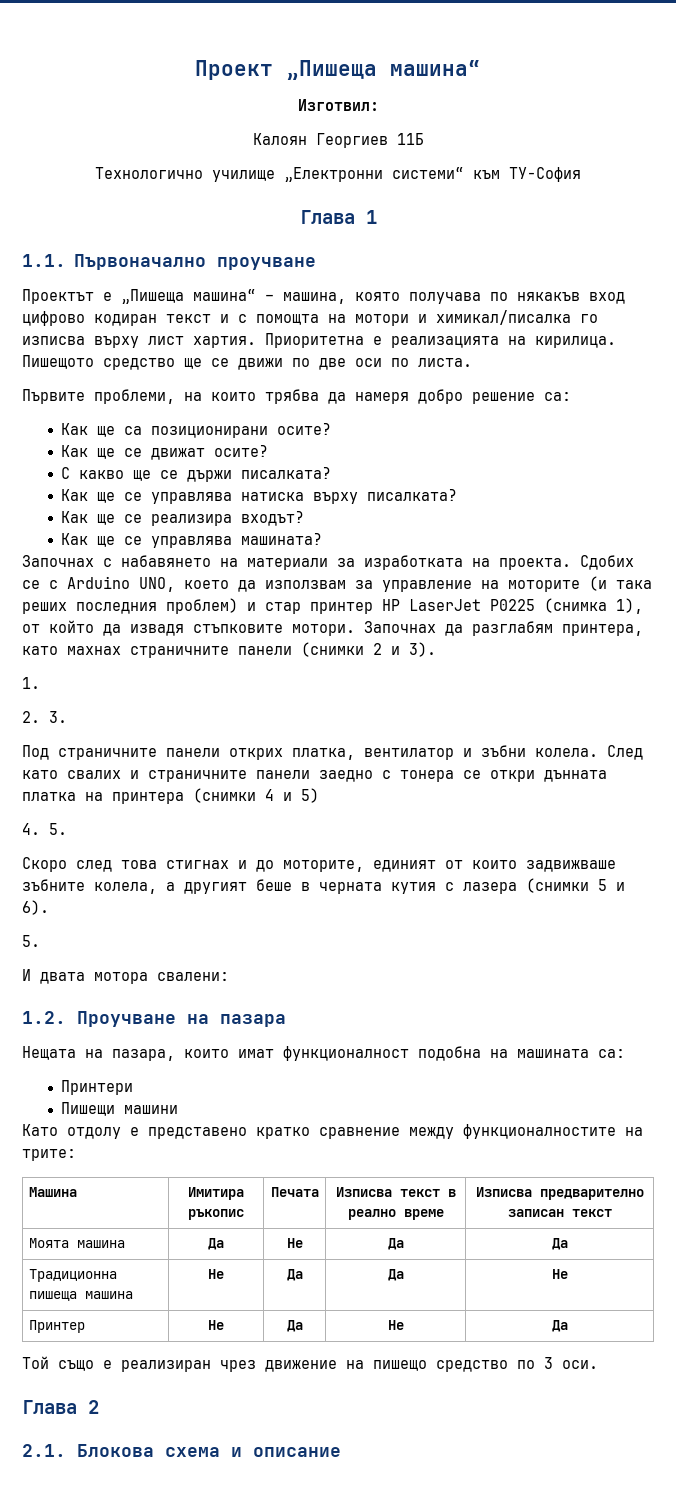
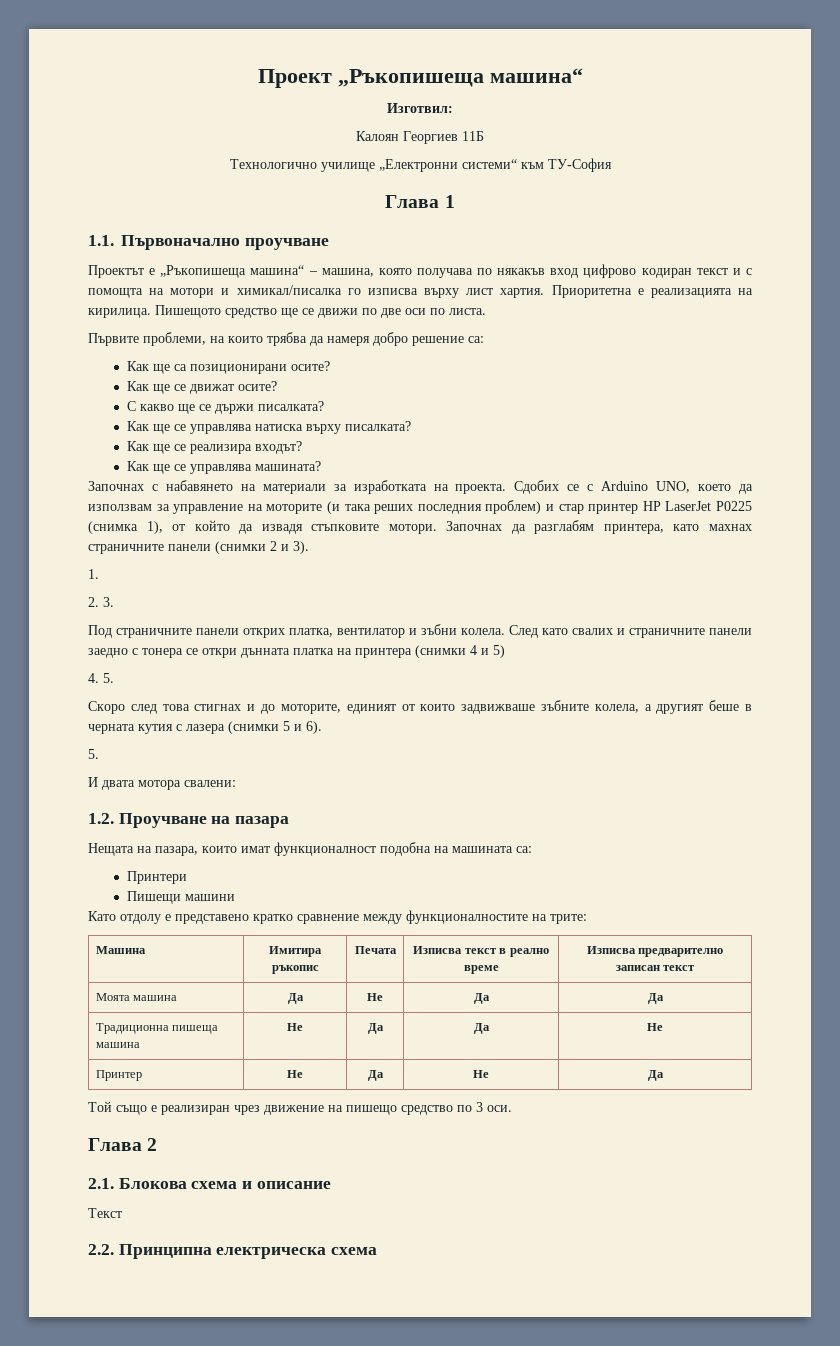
[286,60,377,80] „Пишеща -> [337,69,484,87] „Ръкопишеща
[121,289,184,304] „Пишеща -> [160,265,247,278] „Ръкопишеща
(341, 1452) none -> [88,1208,122,1218] [88,1244,378,1259] // Текст // 2.2. Принципна електрическа схема

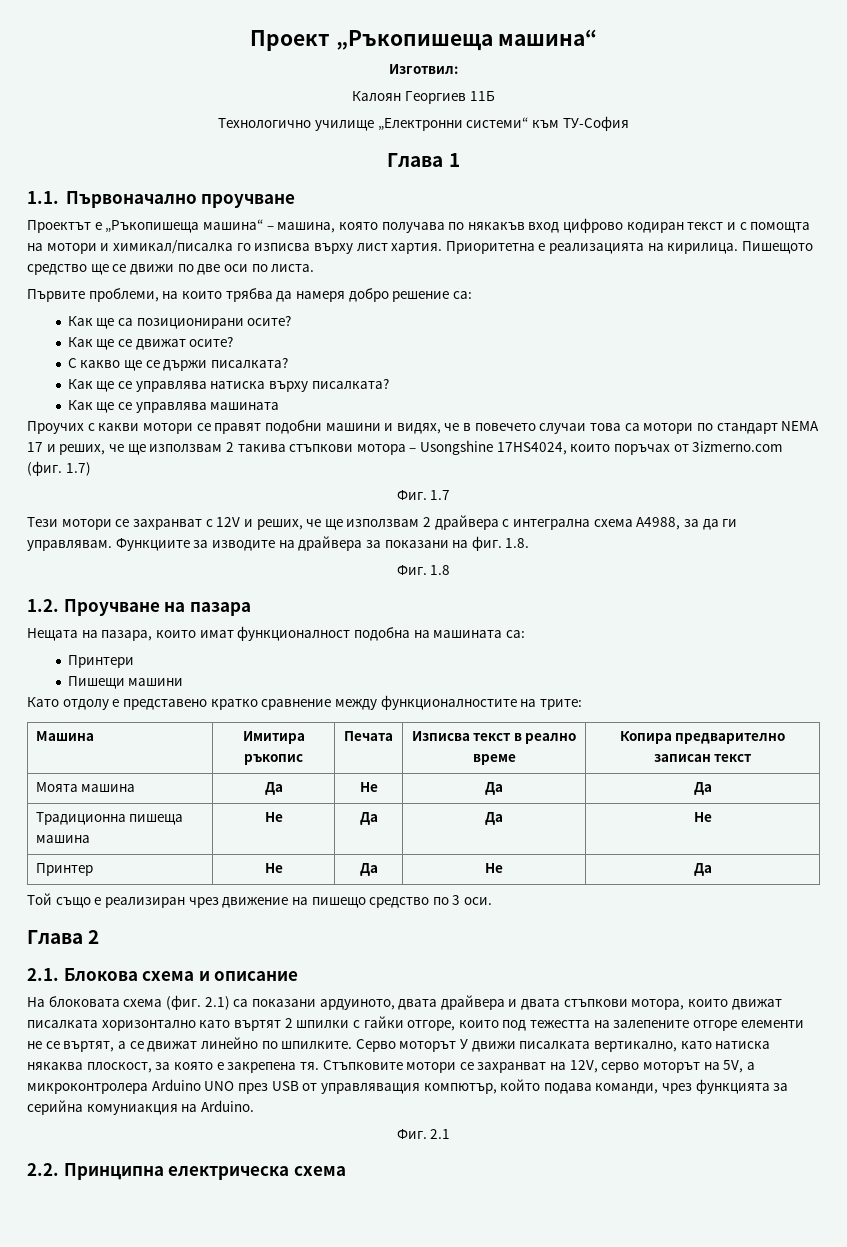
[189,441,302,454] [126,461,321,474] [88,480,753,494] [88,500,753,514] [88,520,753,534] [88,541,309,554] [88,569,99,579] [88,597,114,607] [88,624,752,638] [88,645,505,658] [88,673,114,683] [88,700,752,714] [88,721,322,734] [88,749,99,759] [88,777,236,790] реализира входът? // Как ще се управлява машината? // Започнах с набавянето на материали за изработката на проекта. Сдобих се с Arduino UNO, което да използвам за управление на моторите (и така реших последния проблем) и стар принтер HP LaserJet P0225 (снимка 1), от който да извадя стъпковите мотори. Започнах да разглабям принтера, като махнах страничните панели (снимки 2 и 3). // 1. // 2. 3. // Под страничните панели открих платка, вентилатор и зъбни колела. След като свалих и страничните панели заедно с тонера се откри дънната платка на принтера (снимки 4 и 5) // 4. 5. // Скоро след това стигнах и до моторите, единият от които задвижваше зъбните колела, а другият беше в черната кутия с лазера (снимки 5 и 6). // 5. // И двата мотора свалени: -> [135,402,280,413] [27,420,820,434] [27,440,784,455] [27,461,91,476] [396,490,451,500] [27,515,738,530] [27,536,530,551] [396,565,451,575] управлява машината // Проучих с какви мотори се правят подобни машини и видях, че в повечето случаи това са мотори по стандарт NEMA 17 и реших, че ще използвам 2 такива стъпкови мотора – Usongshine 17HS4024, които поръчах от 3izmerno.com (фиг. 1.7) // Фиг. 1.7 // Тези мотори се захранват с 12V и реших, че ще използвам 2 драйвера с интегрална схема А4988, за да ги управлявам. Функциите за изводите на драйвера за показани на фиг. 1.8. // Фиг. 1.8
[586,946,636,954] Изписва -> [619,731,672,744] Копира
[88,1208,122,1218] Текст -> [27,995,782,1010] [27,1016,804,1031] [27,1037,771,1052] [27,1060,755,1073] [27,1079,789,1094] [27,1100,254,1115] [396,1129,451,1139] На блоковата схема (фиг. 2.1) са показани ардуиното, двата драйвера и двата стъпкови мотора, които движат писалката хоризонтално като въртят 2 шпилки с гайки отгоре, които под тежестта на залепените отгоре елементи не се въртят, а се движат линейно по шпилките. Серво моторът У движи писалката вертикално, като натиска някаква плоскост, за която е закрепена тя. Стъпковите мотори се захранват на 12V, серво моторът на 5V, а микроконтролера Arduino UNO през USB от управляващия компютър, който подава команди, чрез функцията за серийна комуниакция на Arduino. // Фиг. 2.1

